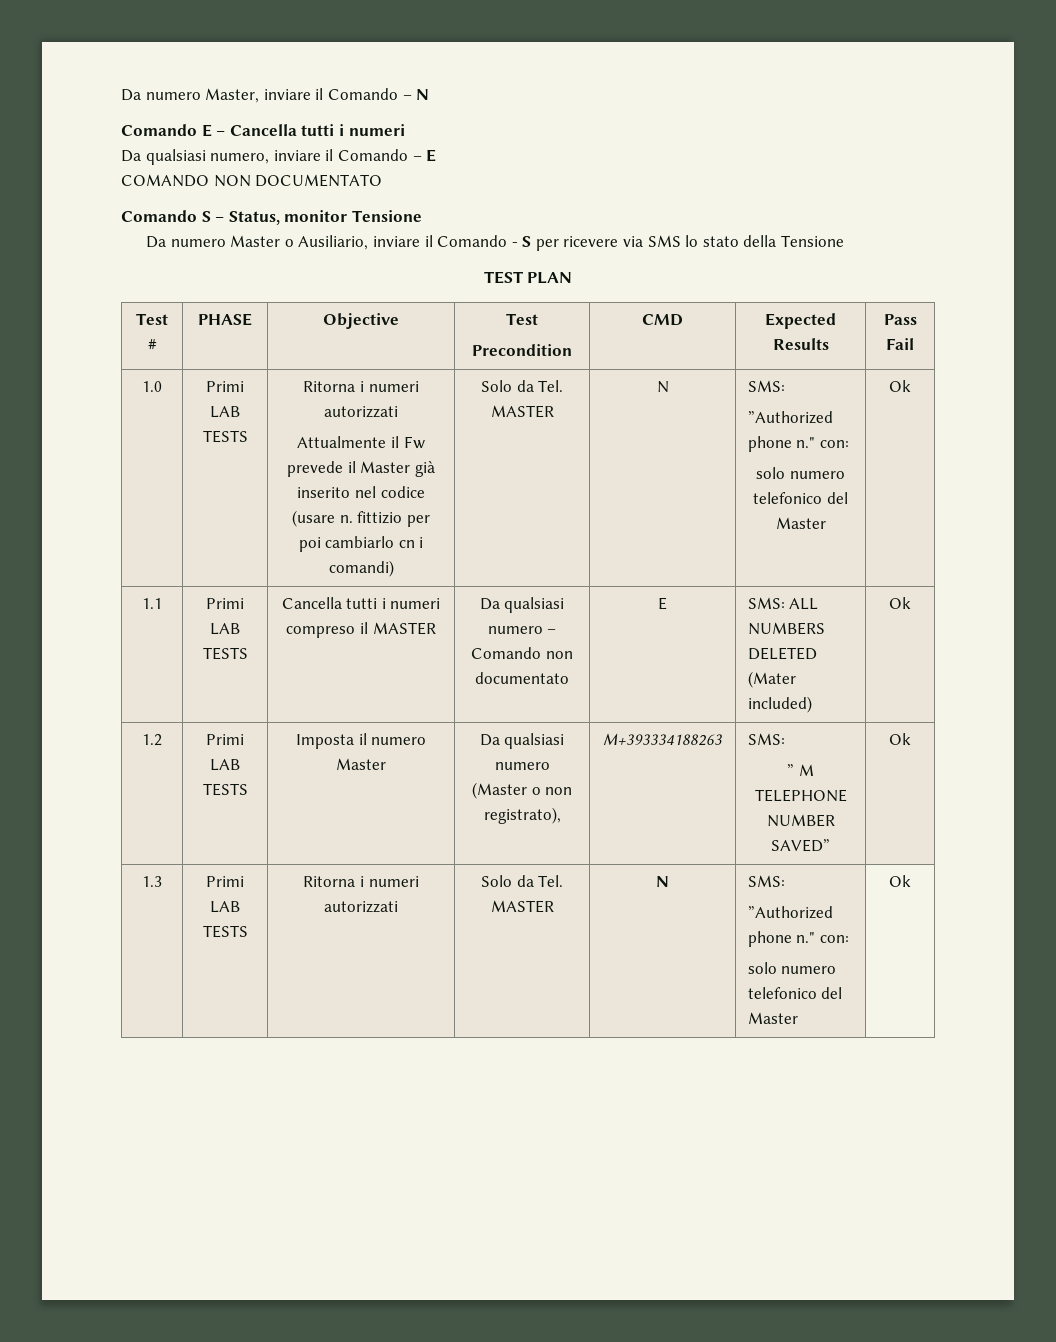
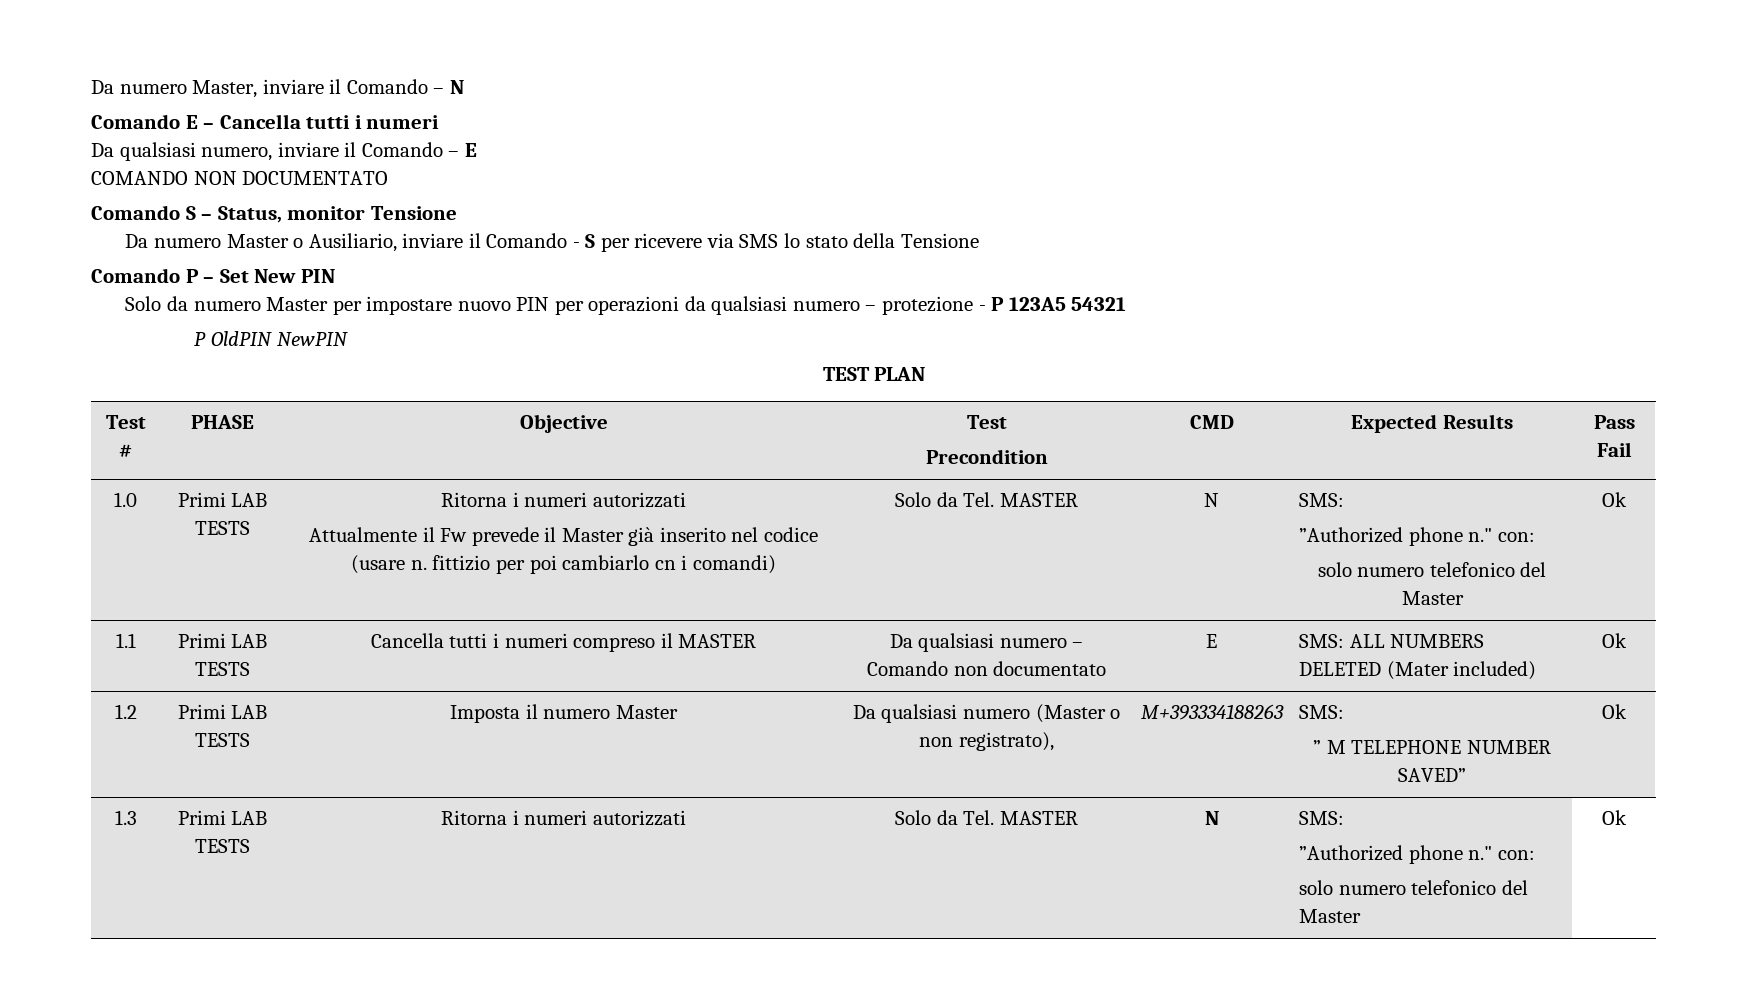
(845, 241) none -> [91,268,335,283] [125,296,1127,315] [194,331,348,346] // Comando P – Set New PIN // Solo da numero Master per impostare nuovo PIN per operazioni da qualsiasi numero – protezione - P 123A5 54321 // P OldPIN NewPIN

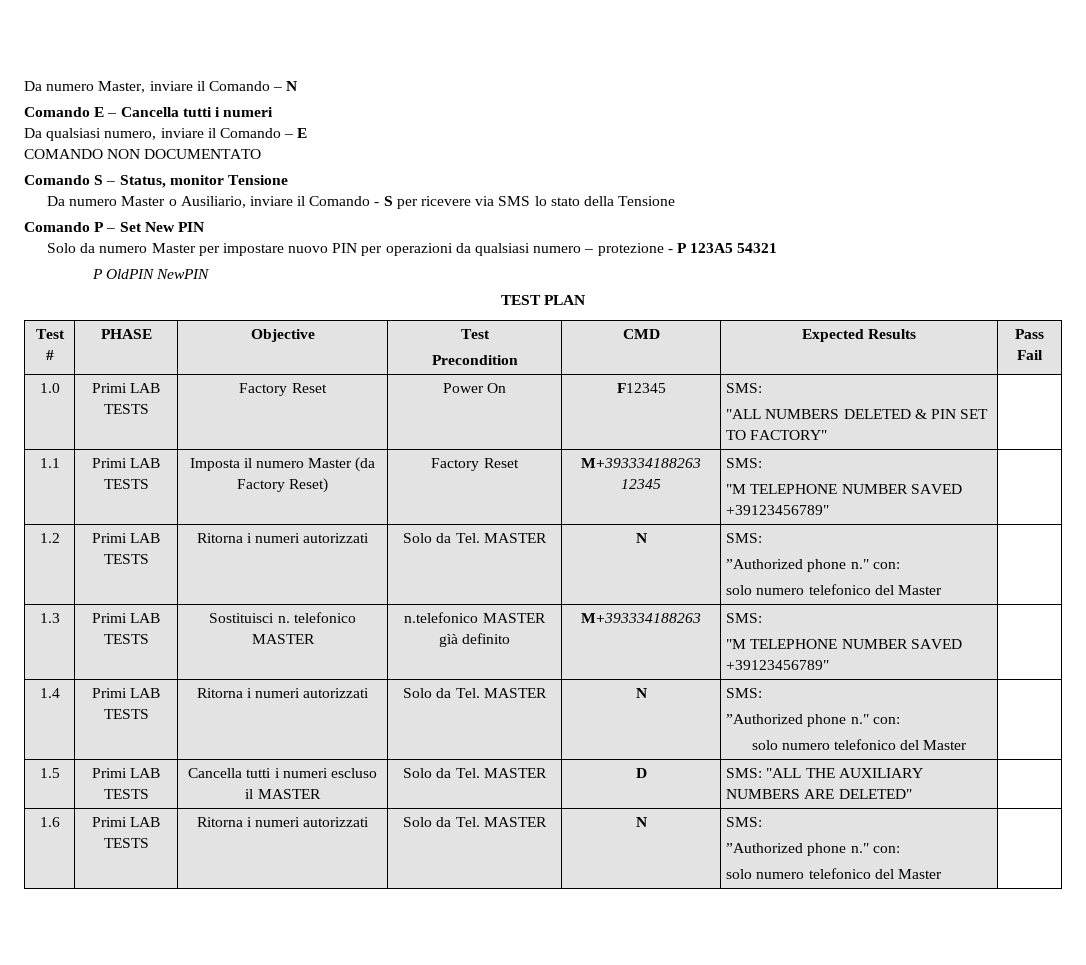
[441,492,686,508] [309,527,818,546] [351,555,776,574] [895,492,1078,507] [1204,493,1219,507] [1299,493,1345,507] [1299,527,1535,546] [1317,562,1547,577] [1401,591,1464,605] [1602,492,1627,507] [115,633,136,648] [177,633,268,648] [195,662,250,676] [370,633,757,652] [889,633,1084,652] [866,661,1107,676] [1206,634,1217,648] [1299,634,1485,648] [1299,661,1537,680] [1602,633,1627,648] [114,704,137,719] [177,704,268,719] [195,733,250,747] [450,704,678,723] [852,704,1121,723] [919,732,1054,751] [1140,704,1284,720] [1299,705,1345,719] [1313,740,1551,754] [1398,768,1466,782] [1602,704,1627,719] [114,810,137,825] Ritorna i numeri autorizzati // Attualmente il Fw prevede il Master già inserito nel codice (usare n. fittizio per poi cambiarlo cn i comandi) | Solo da Tel. MASTER | N | SMS: // ”Authorized phone n." con: // solo numero telefonico del Master | Ok // 1.1 | Primi LAB TESTS | Cancella tutti i numeri compreso il MASTER | Da qualsiasi numero – Comando non documentato | E | SMS: ALL NUMBERS DELETED (Mater included) | Ok // 1.2 | Primi LAB TESTS | Imposta il numero Master | Da qualsiasi numero (Master o non registrato), | M+393334188263 | SMS: // ” M TELEPHONE NUMBER SAVED” | Ok // 1.3 -> [239,383,327,396] [442,383,507,393] [616,383,666,393] [726,383,763,393] [726,409,989,419] [726,430,828,440] [39,458,60,468] [91,458,161,468] [103,479,149,489] [189,457,376,472] [236,478,329,493] [431,458,519,471] [581,458,701,468] [621,479,661,489] [726,458,763,468] [726,484,962,494] [726,505,830,515] [39,533,60,543] Factory Reset | Power On | F12345 | SMS: // "ALL NUMBERS DELETED & PIN SET TO FACTORY" | // 1.1 | Primi LAB TESTS | Imposta il numero Master (da Factory Reset) | Factory Reset | M+393334188263 12345 | SMS: // "M TELEPHONE NUMBER SAVED +39123456789" | // 1.2
[1602,810,1627,825] Ok -> [39,613,60,623] [91,613,161,623] [103,634,149,644] [209,612,356,623] [251,634,315,644] [404,612,546,623] [438,633,511,647] [581,613,701,623] [726,613,763,623] [726,639,962,649] [726,660,830,670] [39,688,60,698] [91,688,161,698] [103,709,149,719] [196,688,370,698] [403,688,547,698] [635,688,647,698] [726,688,763,698] [726,714,900,727] [751,739,968,750] [39,768,60,778] [91,768,161,778] [103,789,149,799] [188,768,377,778] [245,789,321,799] [403,768,547,778] [635,768,647,778] [726,768,923,778] [726,789,912,799] [39,817,60,827] [91,817,161,827] [103,838,149,848] [196,817,370,827] [403,817,547,827] [635,817,647,827] [726,817,763,827] [726,843,900,856] [726,868,943,879] // 1.3 | Primi LAB TESTS | Sostituisci n. telefonico MASTER | n.telefonico MASTER gìà definito | M+393334188263 | SMS: // "M TELEPHONE NUMBER SAVED +39123456789" | // 1.4 | Primi LAB TESTS | Ritorna i numeri autorizzati | Solo da Tel. MASTER | N | SMS: // ”Authorized phone n." con: // solo numero telefonico del Master | // 1.5 | Primi LAB TESTS | Cancella tutti i numeri escluso il MASTER | Solo da Tel. MASTER | D | SMS: "ALL THE AUXILIARY NUMBERS ARE DELETED" | // 1.6 | Primi LAB TESTS | Ritorna i numeri autorizzati | Solo da Tel. MASTER | N | SMS: // ”Authorized phone n." con: // solo numero telefonico del Master |

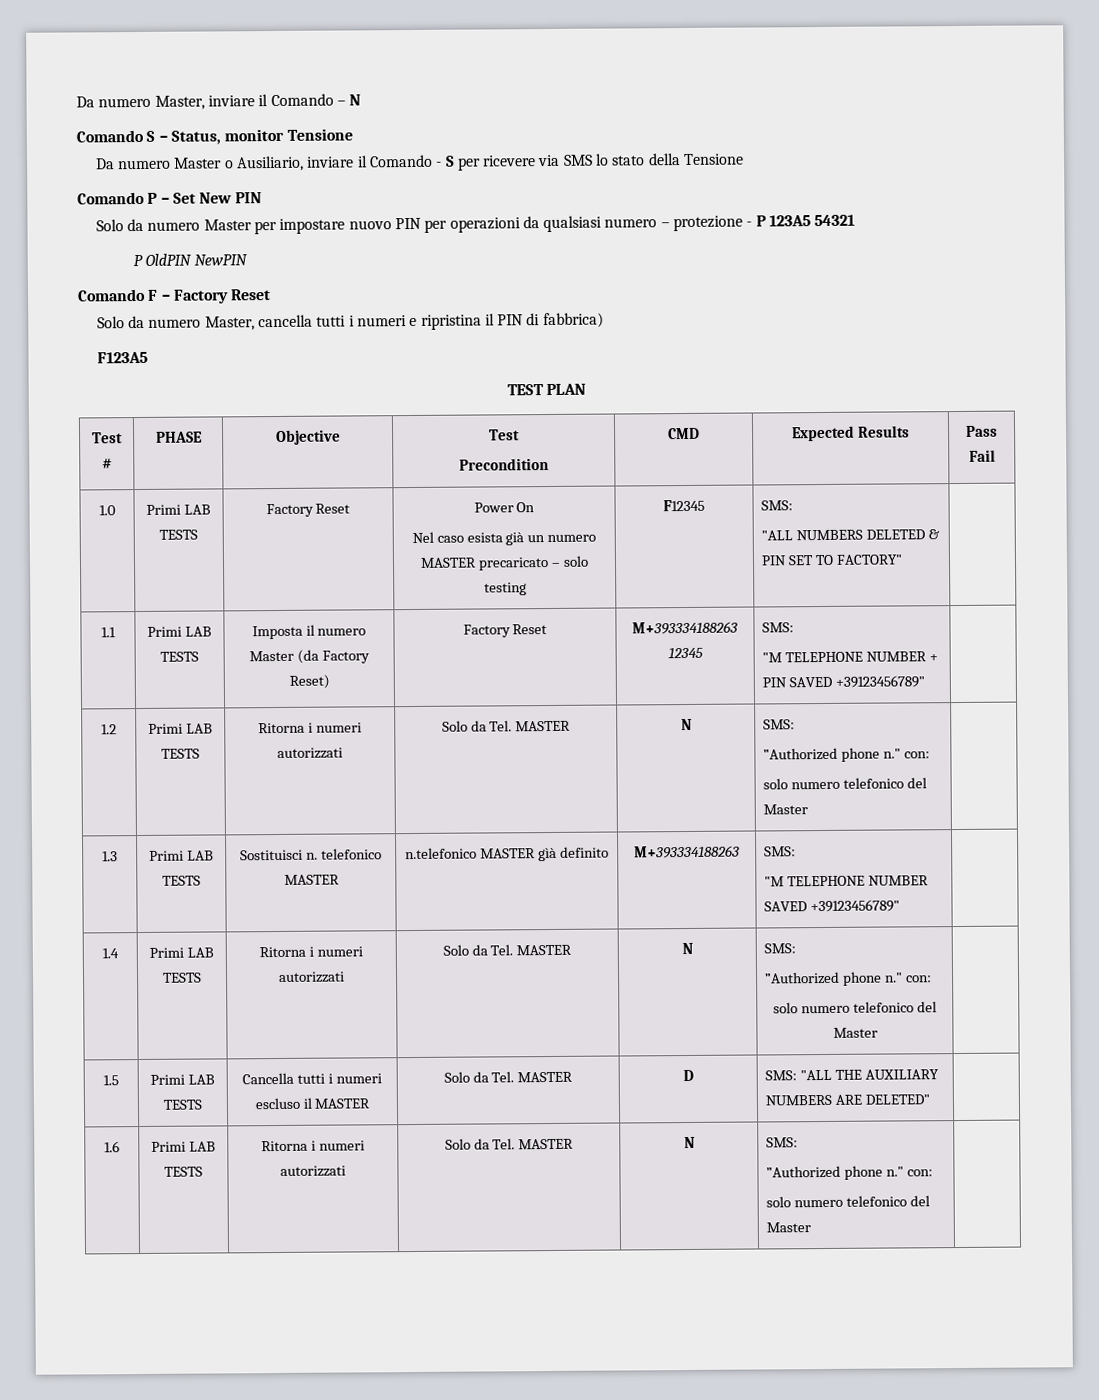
[24,107,274,117] [24,128,308,141] [24,149,262,159] // Comando E – Cancella tutti i numeri // Da qualsiasi numero, inviare il Comando – E // COMANDO NON DOCUMENTATO -> (362, 100) none
(211, 274) none -> [77,288,272,304] [96,312,604,331] [96,351,148,364] // Comando F – Factory Reset // Solo da numero Master, cancella tutti i numeri e ripristina il PIN di fabbrica) // F123A5
(507, 388) none -> [411,531,597,546] [420,555,589,571] [483,582,527,596] // Nel caso esista già un numero MASTER precaricato – solo testing
(908, 489) none -> [929,654,939,662] [762,677,788,688] + PIN

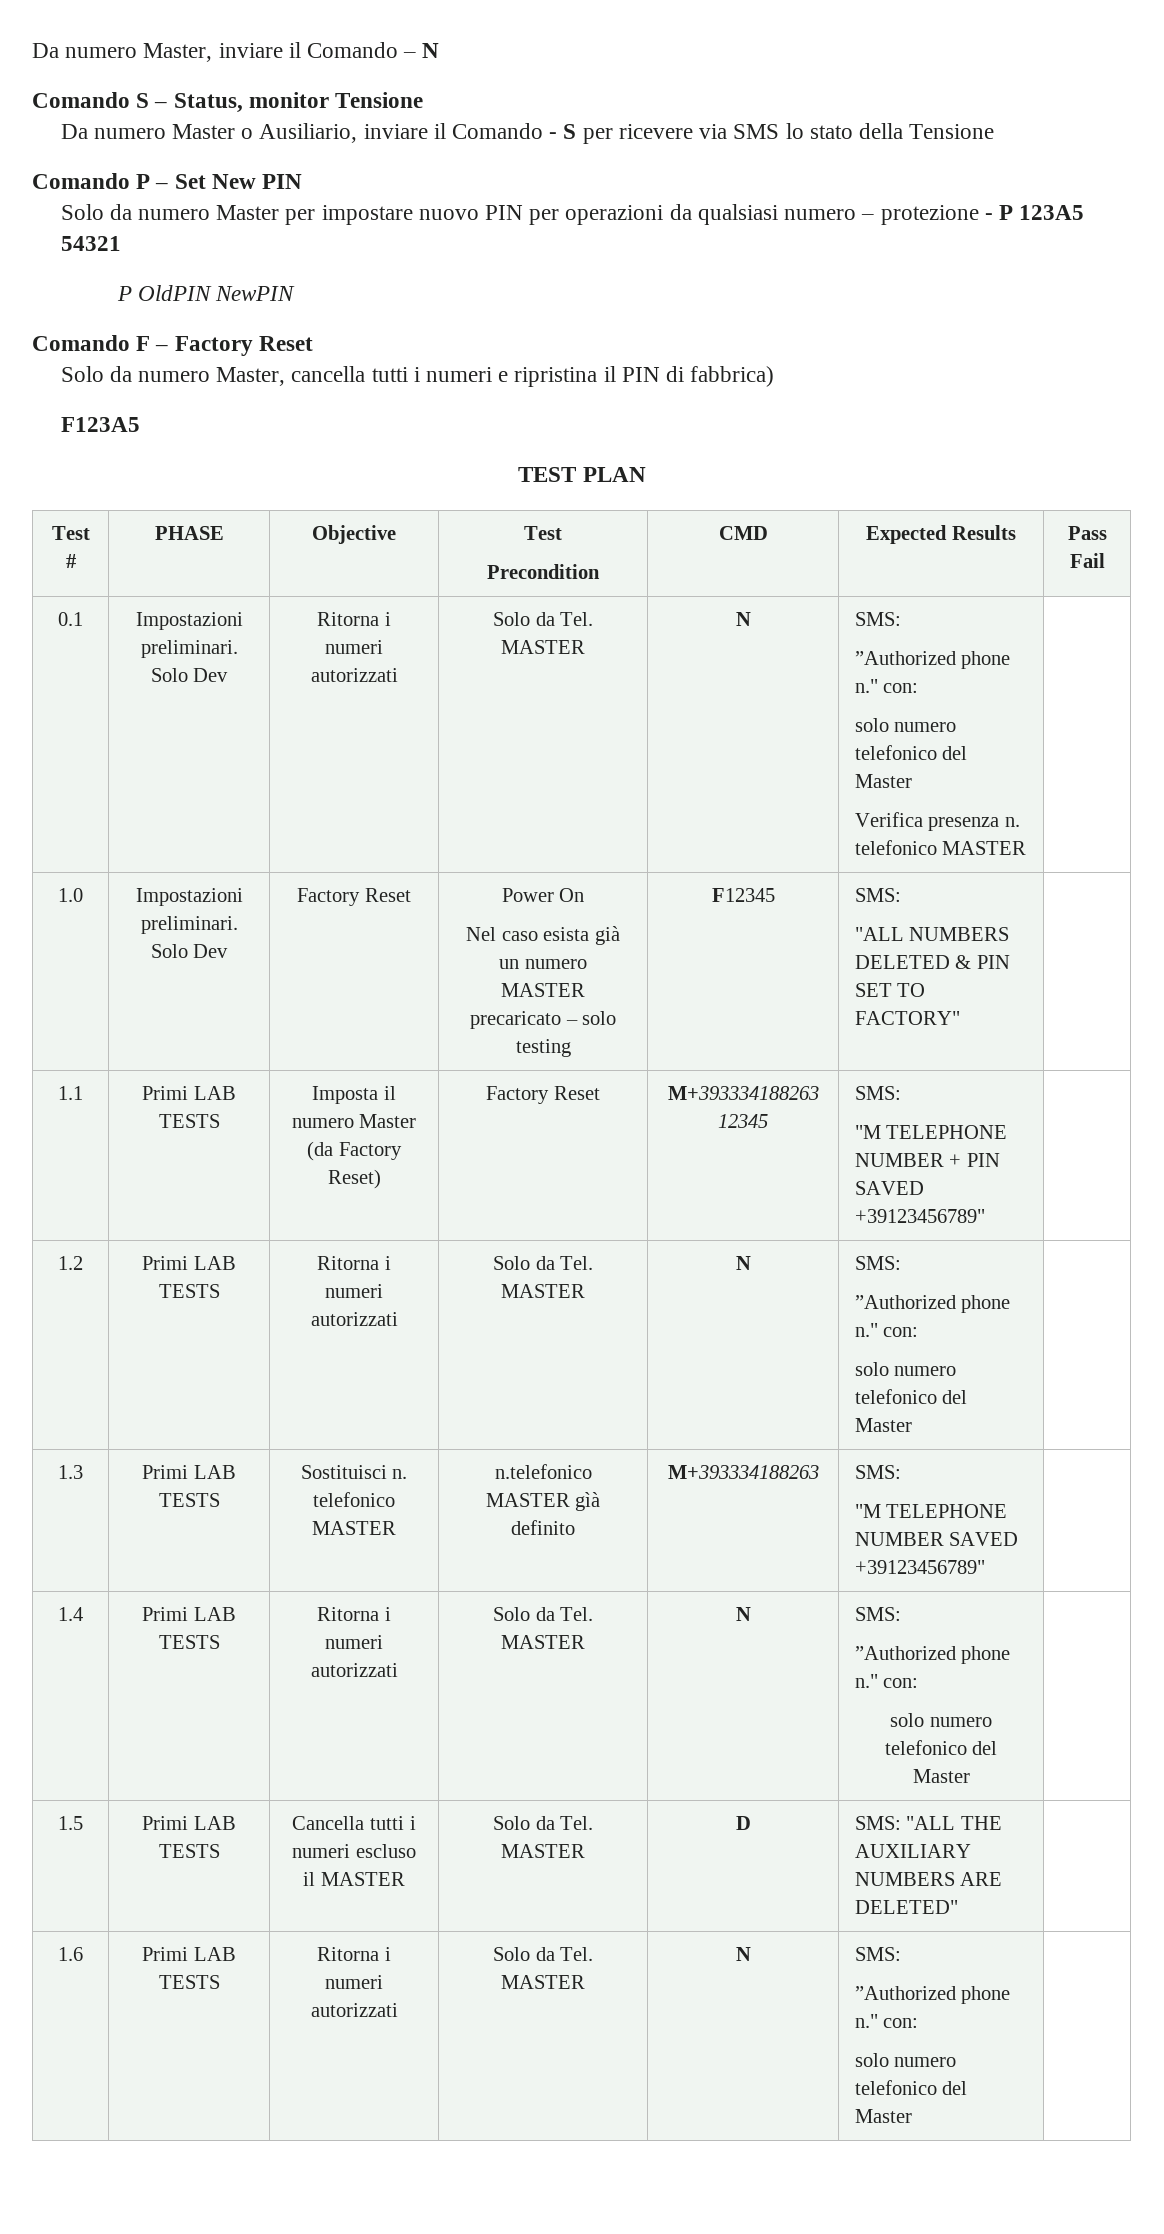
[98,505,116,516] [146,504,211,515] [159,529,198,540] 1.0 | Primi LAB TESTS -> [58,612,83,626] [135,612,243,630] [140,640,238,658] [150,668,229,682] [317,612,391,626] [325,640,383,654] [310,668,398,682] [492,612,594,626] [501,640,585,654] [735,612,751,626] [854,612,901,626] [854,651,1011,669] [854,679,919,693] [854,718,957,732] [854,745,968,760] [854,774,912,788] [854,812,1020,831] [854,840,1027,855] [58,888,83,902] [135,888,243,906] [140,916,238,934] [150,944,229,958] 0.1 | Impostazioni preliminari. Solo Dev | Ritorna i numeri autorizzati | Solo da Tel. MASTER | N | SMS: // ”Authorized phone n." con: // solo numero telefonico del Master // Verifica presenza n. telefonico MASTER | // 1.0 | Impostazioni preliminari. Solo Dev

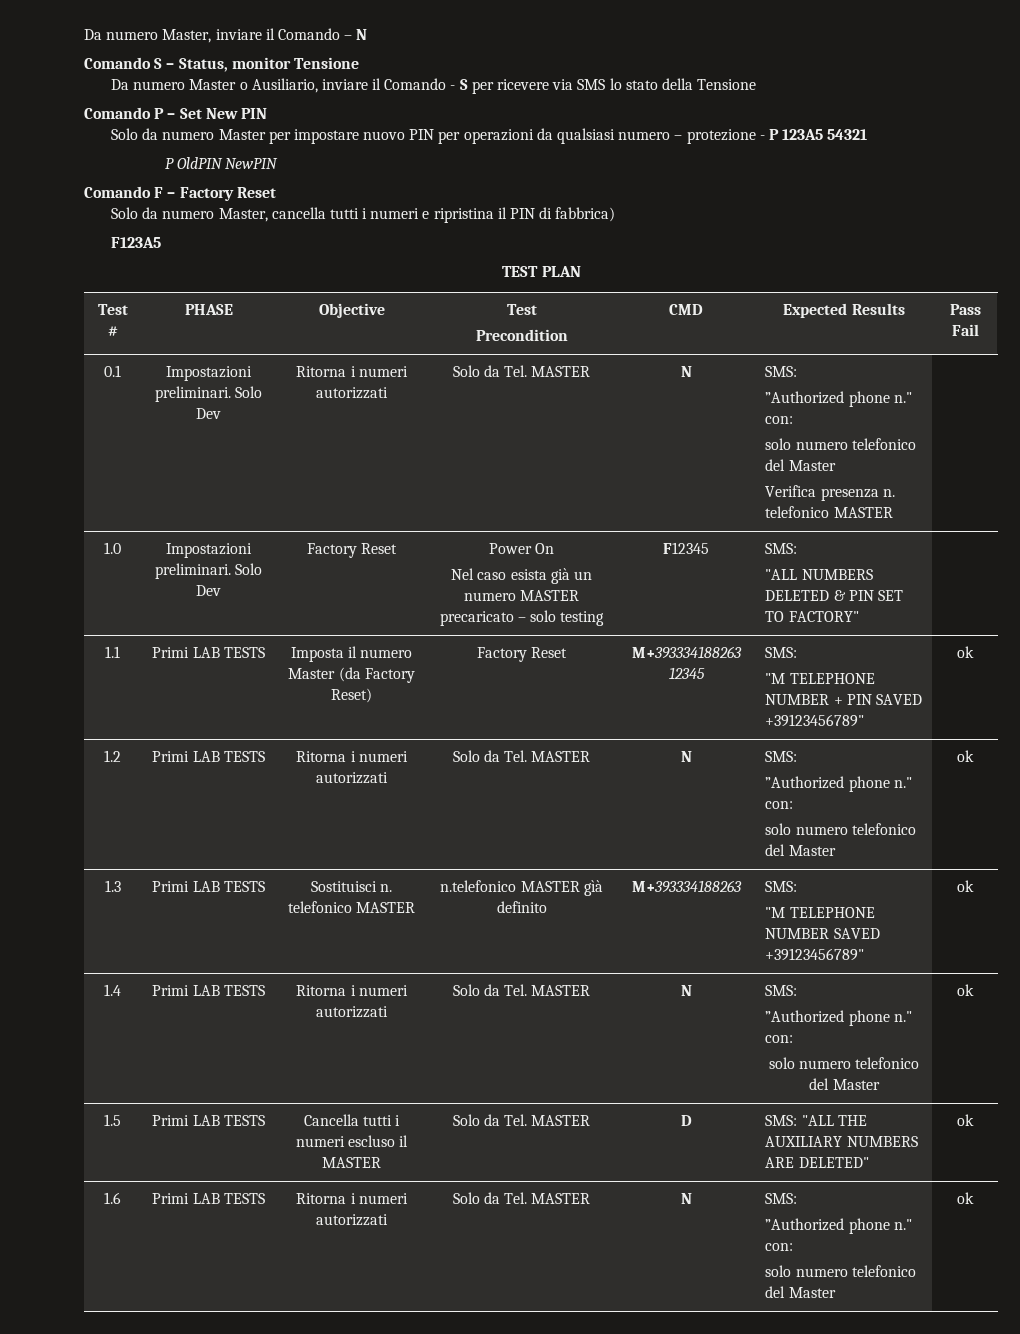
(985, 1216) none -> [957,646,974,658] ok
(912, 1425) none -> [957,750,974,762] ok
(985, 1567) none -> [957,880,974,892] ok
(970, 1776) none -> [957,984,974,996] ok
(958, 1907) none -> [957,1114,974,1126] ok
(912, 2116) none -> [957,1192,974,1204] ok

